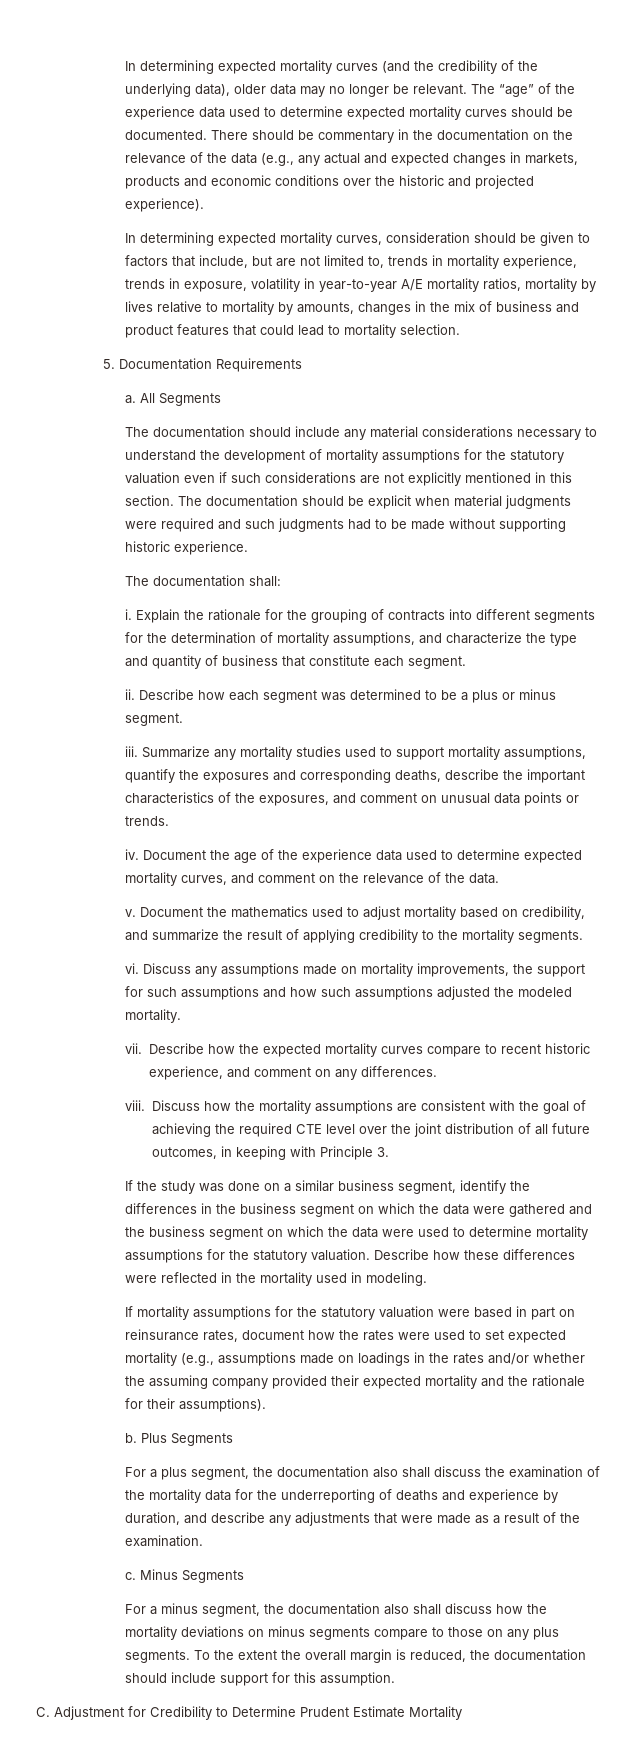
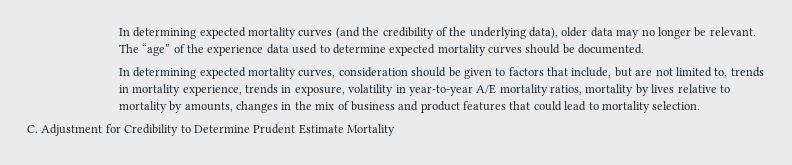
[211,129,574,143] [125,152,579,166] [125,175,535,189] [125,198,205,212] There should be commentary in the documentation on the relevance of the data (e.g., any actual and expected changes in markets, products and economic conditions over the historic and projected experience). -> (645, 49) none
[103,358,303,372] [125,393,222,406] [125,426,598,440] [125,449,565,463] [125,472,573,486] [125,495,572,509] [125,518,567,532] [125,541,249,555] [125,575,282,587] [125,609,596,623] [125,632,578,646] [125,655,467,669] [125,689,557,703] [125,713,184,726] [125,746,587,760] [125,769,586,783] [125,792,580,806] [125,816,170,826] [125,849,583,863] [125,872,500,886] [125,906,586,920] [125,929,584,943] [125,963,586,977] [125,986,573,1000] [125,1009,182,1023] [125,1043,590,1057] [148,1066,437,1080] [125,1100,586,1114] [151,1123,590,1137] [151,1146,389,1160] [125,1180,531,1194] [125,1203,593,1217] [125,1226,589,1240] [125,1249,576,1263] [125,1272,428,1286] [125,1306,576,1320] [125,1329,567,1343] [125,1352,586,1366] [125,1375,586,1389] [125,1398,267,1412] [125,1433,234,1446] [125,1466,601,1480] [125,1489,559,1503] [125,1512,581,1526] [125,1535,204,1547] [125,1569,245,1583] [125,1603,548,1617] [125,1626,560,1640] [125,1649,587,1663] [125,1672,396,1686] // 5. Documentation Requirements // a. All Segments // The documentation should include any material considerations necessary to understand the development of mortality assumptions for the statutory valuation even if such considerations are not explicitly mentioned in this section. The documentation should be explicit when material judgments were required and such judgments had to be made without supporting historic experience. // The documentation shall: // i. Explain the rationale for the grouping of contracts into different segments for the determination of mortality assumptions, and characterize the type and quantity of business that constitute each segment. // ii. Describe how each segment was determined to be a plus or minus segment. // iii. Summarize any mortality studies used to support mortality assumptions, quantify the exposures and corresponding deaths, describe the important characteristics of the exposures, and comment on unusual data points or trends. // iv. Document the age of the experience data used to determine expected mortality curves, and comment on the relevance of the data. // v. Document the mathematics used to adjust mortality based on credibility, and summarize the result of applying credibility to the mortality segments. // vi. Discuss any assumptions made on mortality improvements, the support for such assumptions and how such assumptions adjusted the modeled mortality. // vii. Describe how the expected mortality curves compare to recent historic experience, and comment on any differences. // viii. Discuss how the mortality assumptions are consistent with the goal of achieving the required CTE level over the joint distribution of all future outcomes, in keeping with Principle 3. // If the study was done on a similar business segment, identify the differences in the business segment on which the data were gathered and the business segment on which the data were used to determine mortality assumptions for the statutory valuation. Describe how these differences were reflected in the mortality used in modeling. // If mortality assumptions for the statutory valuation were based in part on reinsurance rates, document how the rates were used to set expected mortality (e.g., assumptions made on loadings in the rates and/or whether the assuming company provided their expected mortality and the rationale for their assumptions). // b. Plus Segments // For a plus segment, the documentation also shall discuss the examination of the mortality data for the underreporting of deaths and experience by duration, and describe any adjustments that were made as a result of the examination. // c. Minus Segments // For a minus segment, the documentation also shall discuss how the mortality deviations on minus segments compare to those on any plus segments. To the extent the overall margin is reduced, the documentation should include support for this assumption. -> (701, 105) none

